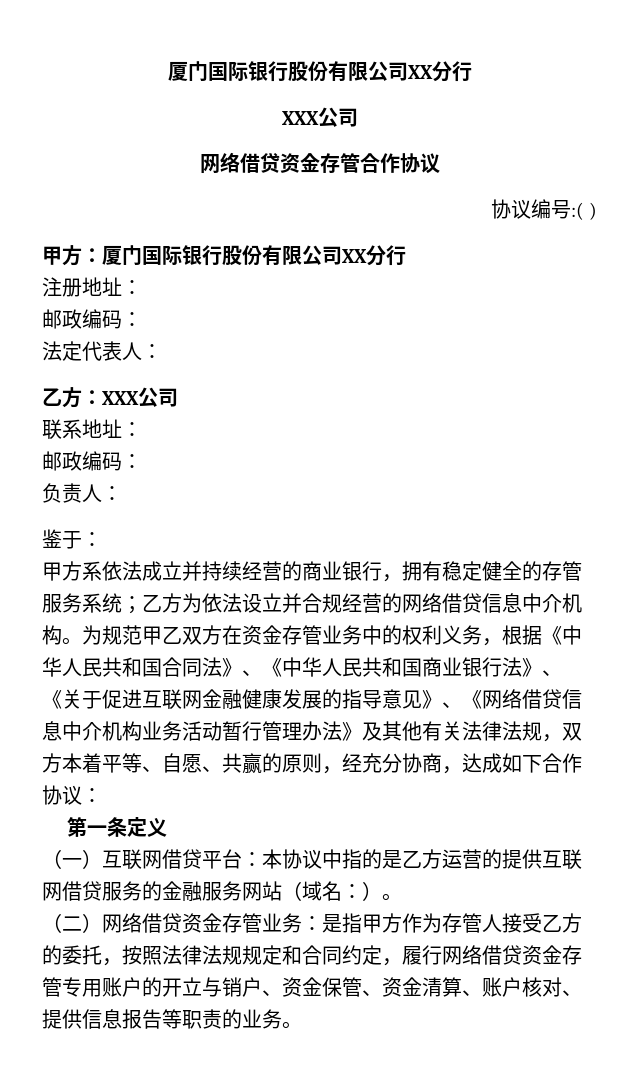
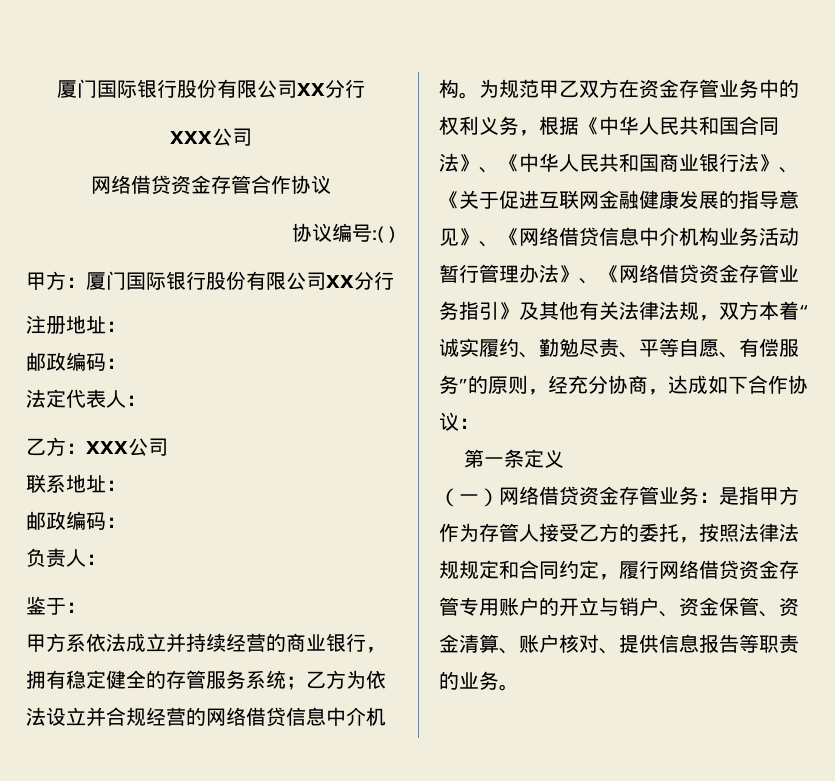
(362, 731) none -> [579,264,799,284] [439,301,519,320] 、《网络借贷资金存管业务指引》
[102,753,262,774] 平等、自愿、共赢 -> [799,305,808,318] [439,338,799,358] [439,375,468,394] “诚实履约、勤勉尽责、平等自愿、有偿服务”
[102,849,582,870] [42,881,402,901] [42,913,102,933] 互联网借贷平台：本协议中指的是乙方运营的提供互联网借贷服务的金融服务网站（域名：）。 // （二） -> (499, 497) none

